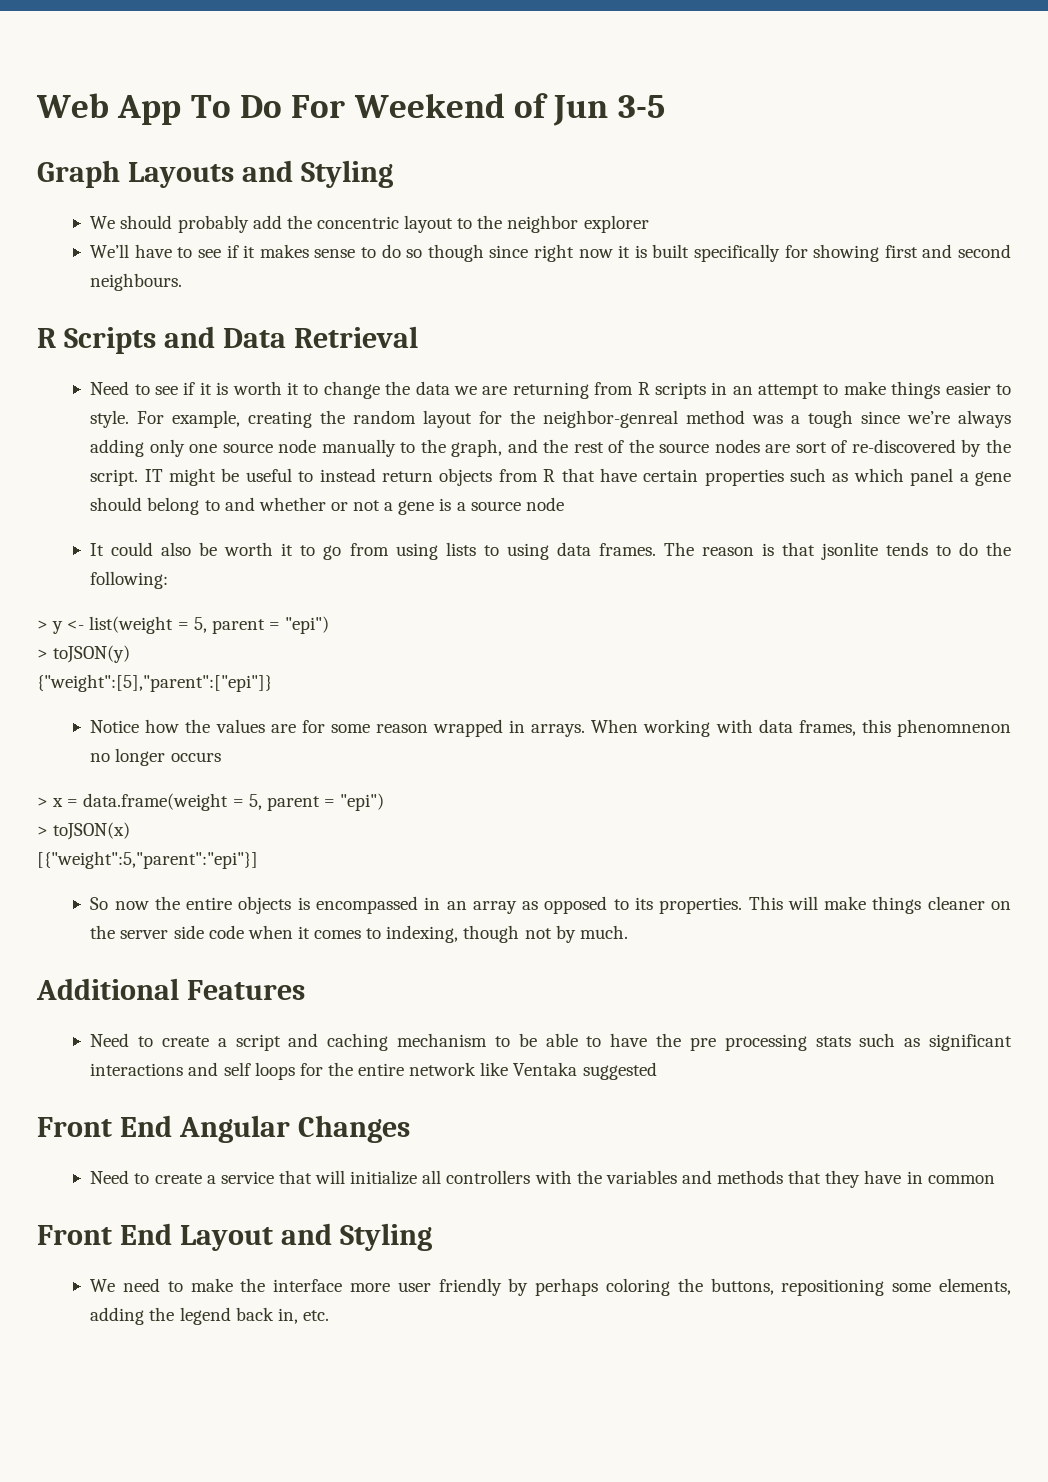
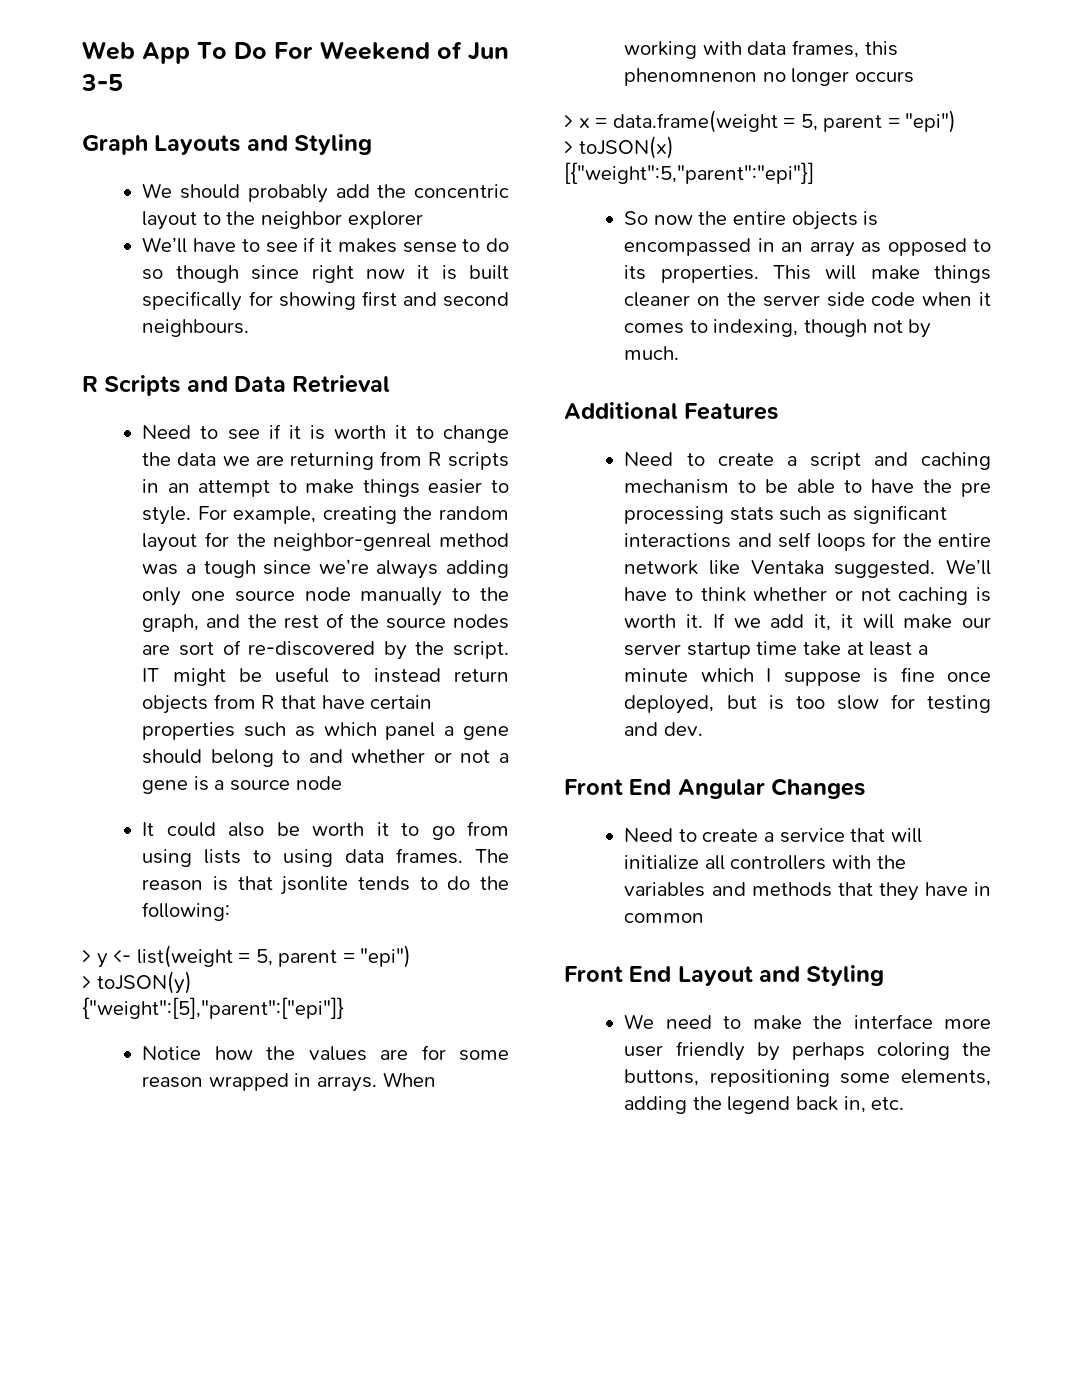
[582,1062,657,1080] suggested -> [834,559,992,578] [624,587,991,605] [624,613,992,631] [624,641,928,659] [624,667,992,686] [624,694,991,714] [624,722,703,736] suggested. We’ll have to think whether or not caching is worth it. If we add it, it will make our server startup time take at least a minute which I suppose is fine once deployed, but is too slow for testing and dev.

